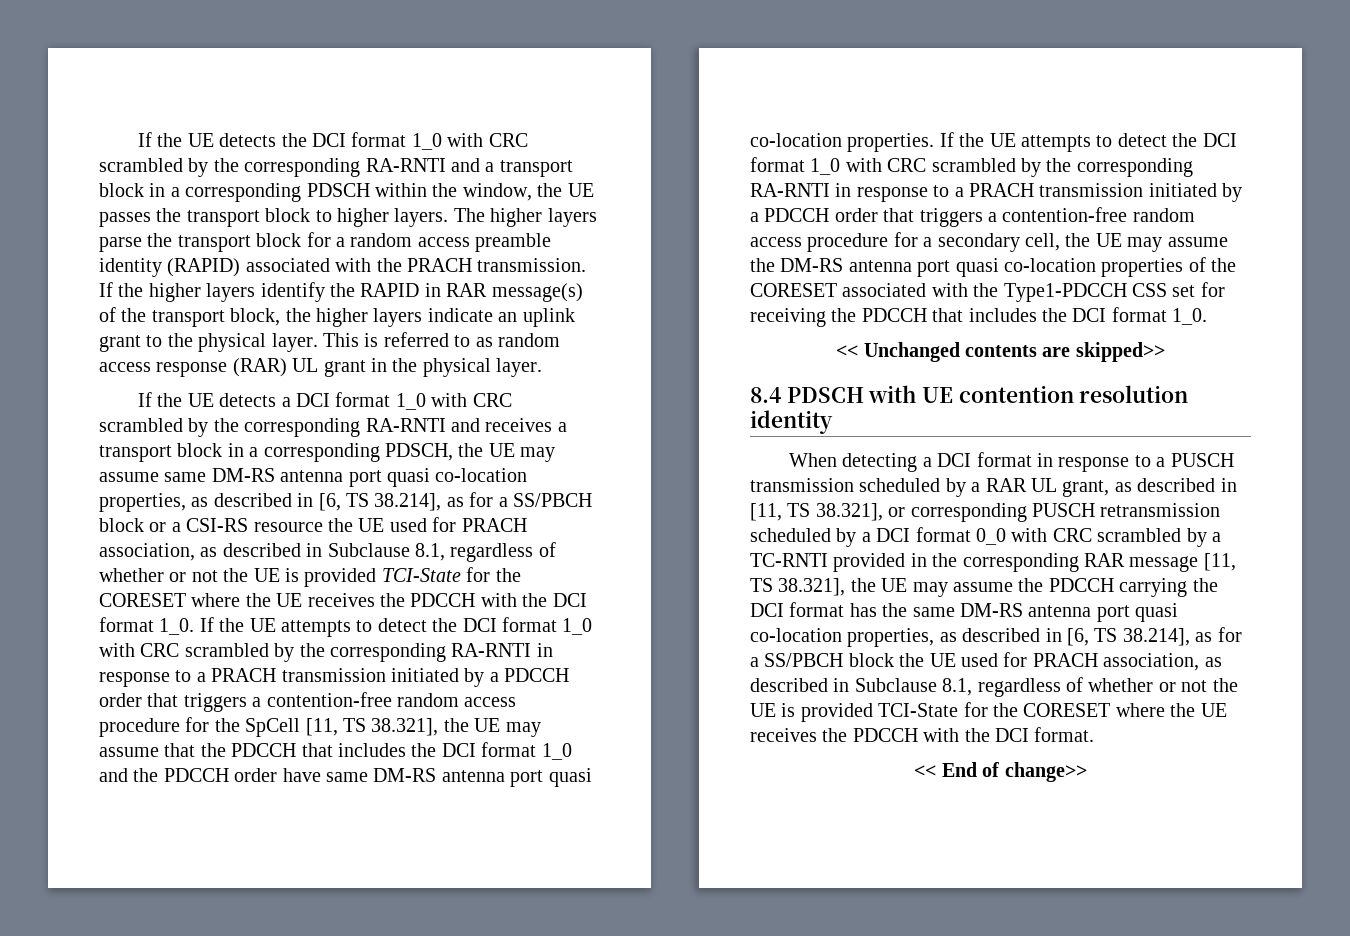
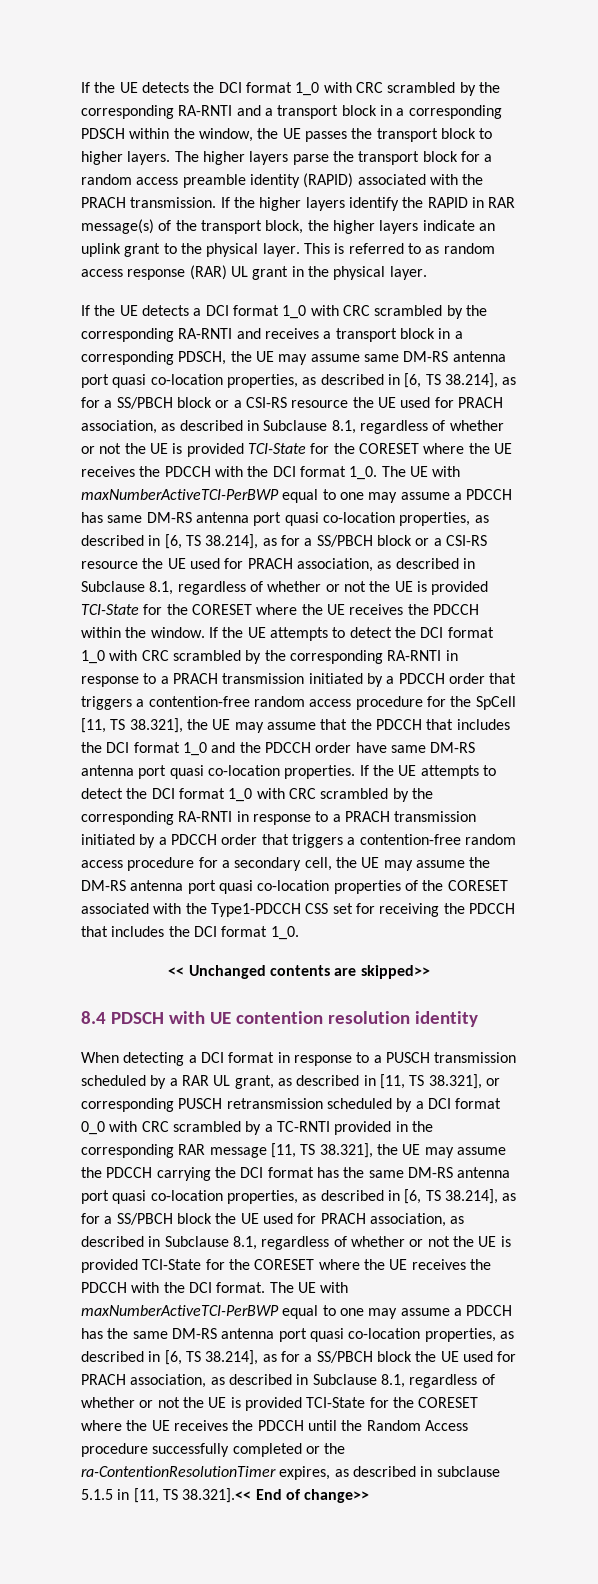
(195, 626) none -> [381,466,461,477] [81,489,513,503] [81,512,489,526] [81,534,487,549] [81,558,475,572] [81,581,489,595] [81,604,479,615] [81,627,205,638] The UE with maxNumberActiveTCI-PerBWP equal to one may assume a PDCCH has same DM-RS antenna port quasi co-location properties, as described in [6, TS 38.214], as for a SS/PBCH block or a CSI-RS resource the UE used for PRACH association, as described in Subclause 8.1, regardless of whether or not the UE is provided TCI-State for the CORESET where the UE receives the PDCCH within the window.
[914,765,937,777] // << -> [269,1282,349,1293] [81,1305,513,1319] [81,1328,514,1342] [81,1350,517,1365] [81,1374,495,1388] [81,1397,479,1411] [81,1420,468,1431] [81,1443,346,1457] [81,1466,500,1480] [81,1488,252,1503] The UE with maxNumberActiveTCI-PerBWP equal to one may assume a PDCCH has the same DM-RS antenna port quasi co-location properties, as described in [6, TS 38.214], as for a SS/PBCH block the UE used for PRACH association, as described in Subclause 8.1, regardless of whether or not the UE is provided TCI-State for the CORESET where the UE receives the PDCCH until the Random Access procedure successfully completed or the ra-ContentionResolutionTimer expires, as described in subclause 5.1.5 in [11, TS 38.321].<<

